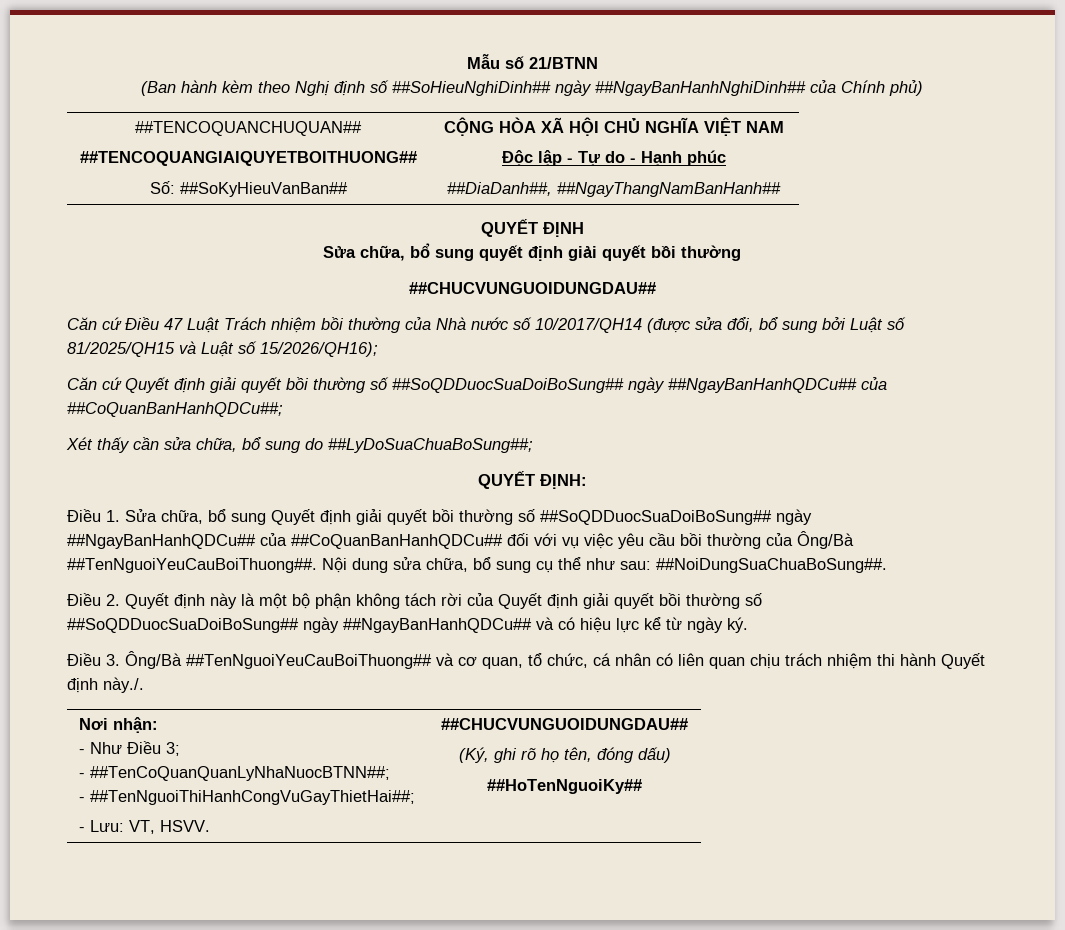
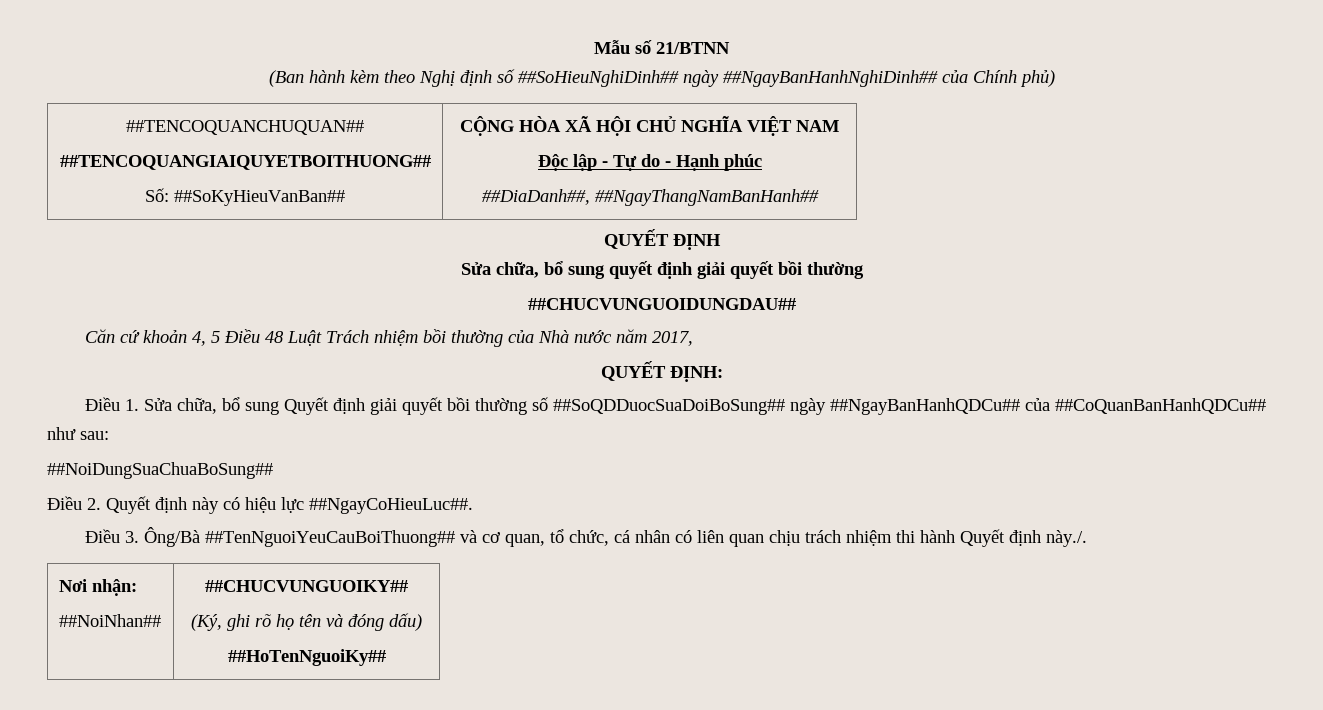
[125,317,183,330] Điều 47 -> [143,329,285,346] khoản 4, 5 Điều 48
[513,317,906,333] [67,341,378,357] [67,377,887,393] [67,402,283,417] [66,437,533,453] số 10/2017/QH14 (được sửa đổi, bổ sung bởi Luật số 81/2025/QH15 và Luật số 15/2026/QH16); // Căn cứ Quyết định giải quyết bồi thường số ##SoQDDuocSuaDoiBoSung## ngày ##NgayBanHanhQDCu## của ##CoQuanBanHanhQDCu##; // Xét thấy cần sửa chữa, bổ sung do ##LyDoSuaChuaBoSung##; -> [616,329,694,346] năm 2017,
[507,531,854,549] [67,557,581,573] đối với vụ việc yêu cầu bồi thường của Ông/Bà ##TenNguoiYeuCauBoiThuong##. Nội dung sửa chữa, bổ sung cụ thể -> (1267, 406) none
[656,558,887,573] ##NoiDungSuaChuaBoSung##. -> [47,462,273,479] // ##NoiDungSuaChuaBoSung##
[241,593,762,609] [67,617,748,633] là một bộ phận không tách rời của Quyết định giải quyết bồi thường số ##SoQDDuocSuaDoiBoSung## ngày ##NgayBanHanhQDCu## và có hiệu lực kể từ ngày ký. -> [223,497,473,514] có hiệu lực ##NgayCoHieuLuc##.
[78,741,180,756] [78,766,390,781] [78,790,415,805] [78,820,210,834] [441,718,688,730] - Như Điều 3; // - ##TenCoQuanQuanLyNhaNuocBTNN##; // - ##TenNguoiThiHanhCongVuGayThietHai##; // - Lưu: VT, HSVV. | ##CHUCVUNGUOIDUNGDAU## -> [58,614,161,627] [205,580,408,592] ##NoiNhan## | ##CHUCVUNGUOIKY##
[563,747,592,762] tên, -> [299,614,343,627] tên và

